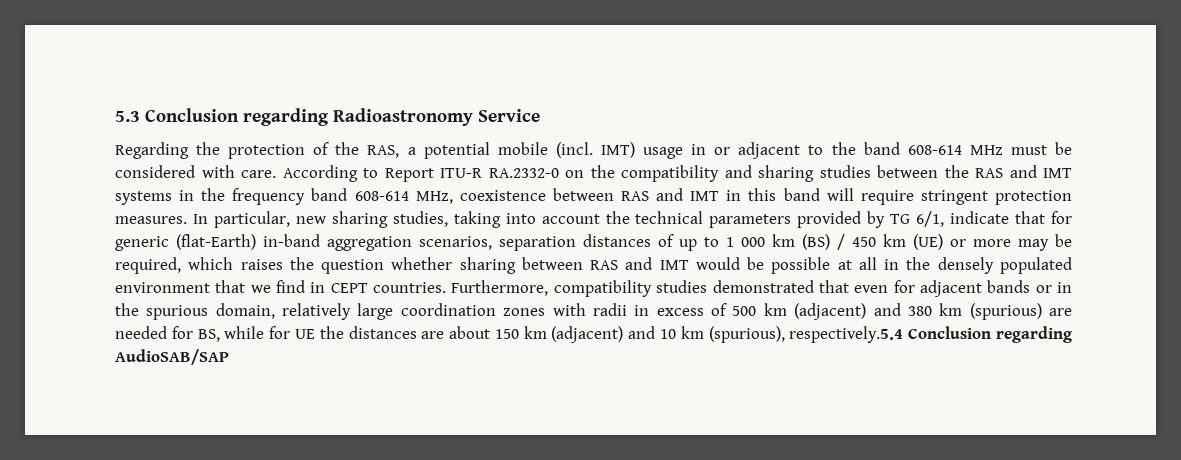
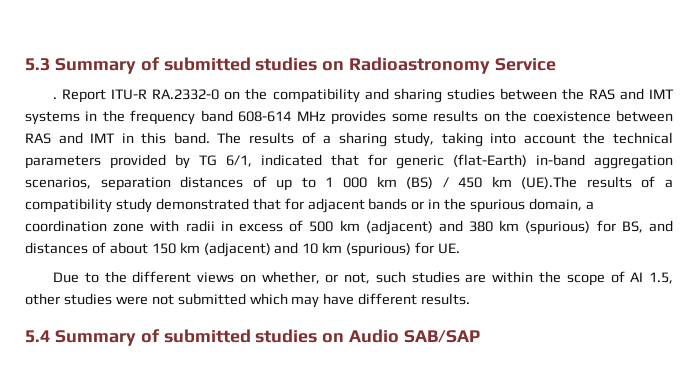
[145,108,540,126] [115,142,1072,159] [115,165,378,182] Conclusion regarding Radioastronomy Service // Regarding the protection of the RAS, a potential mobile (incl. IMT) usage in or adjacent to the band 608-614 MHz must be considered with care. According to -> [54,57,557,74] [53,97,58,99] Summary of submitted studies on Radioastronomy Service // .
[415,191,453,204] MHz, -> [296,110,528,125] MHz provides some results on the
[783,188,1072,205] [115,211,448,228] band will require stringent protection measures. In particular, new sharing studies, -> [173,132,435,147] band. The results of a sharing study,
[950,211,1010,224] indicate -> [261,154,322,166] indicated
[913,234,1072,251] [115,257,1073,274] [115,280,708,297] (UE) or more may be required, which raises the question whether sharing between RAS and IMT would be possible at all in the densely populated environment that we find in CEPT countries. Furthermore, compatibility studies -> [521,176,673,189] [25,198,152,213] (UE).The results of a compatibility study
[854,285,889,293] even -> (281, 204) none
[282,303,546,320] relatively large coordination zones -> [585,201,594,210] [25,220,145,232] a coordination zone
[1048,308,1072,316] [115,326,445,342] are needed for BS, while for UE the distances are -> [596,220,673,233] [25,242,106,254] for BS, and distances of
[708,326,1072,343] [115,349,229,365] (spurious), respectively.5.4 Conclusion regarding AudioSAB/SAP -> [346,242,461,257] [53,271,674,286] [25,293,471,308] [25,329,481,346] (spurious) for UE. // Due to the different views on whether, or not, such studies are within the scope of AI 1.5, other studies were not submitted which may have different results. // 5.4 Summary of submitted studies on Audio SAB/SAP

